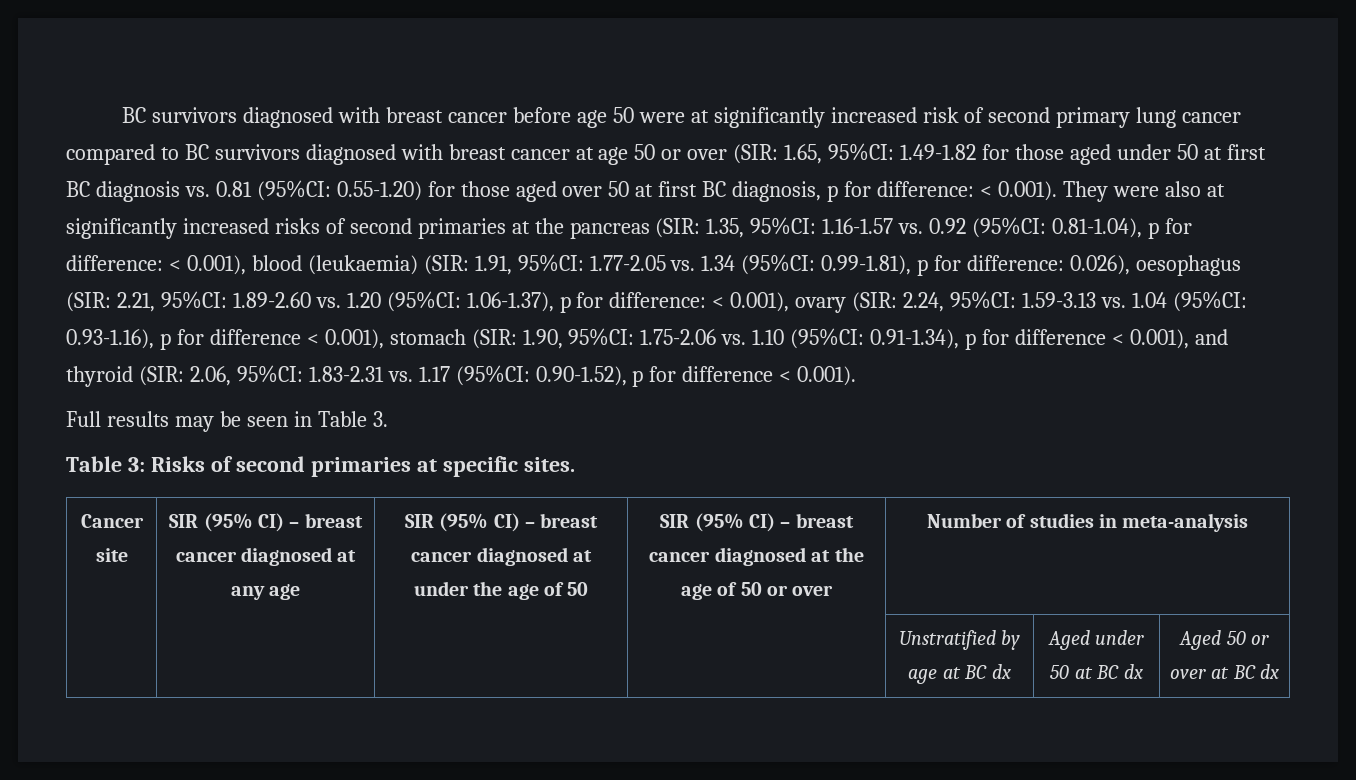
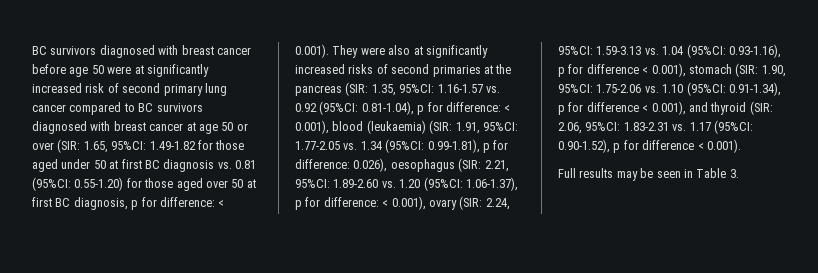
[66,456,575,477] [80,514,144,528] [95,548,128,562] [169,513,363,532] [175,547,357,566] [230,584,301,600] [404,513,599,532] [411,547,592,566] [413,581,589,600] [660,513,854,532] [649,547,864,566] [680,582,834,600] [926,513,1249,532] [898,630,1021,650] [908,664,1011,684] [1047,630,1145,650] [1050,664,1143,679] [1179,630,1269,650] [1169,664,1280,679] // Table 3: Risks of second primaries at specific sites. // Cancer site | SIR (95% CI) – breast cancer diagnosed at any age | SIR (95% CI) – breast cancer diagnosed at under the age of 50 | SIR (95% CI) – breast cancer diagnosed at the age of 50 or over | Number of studies in meta-analysis // | | | | Unstratified by age at BC dx | Aged under 50 at BC dx | Aged 50 or over at BC dx -> (739, 173) none

